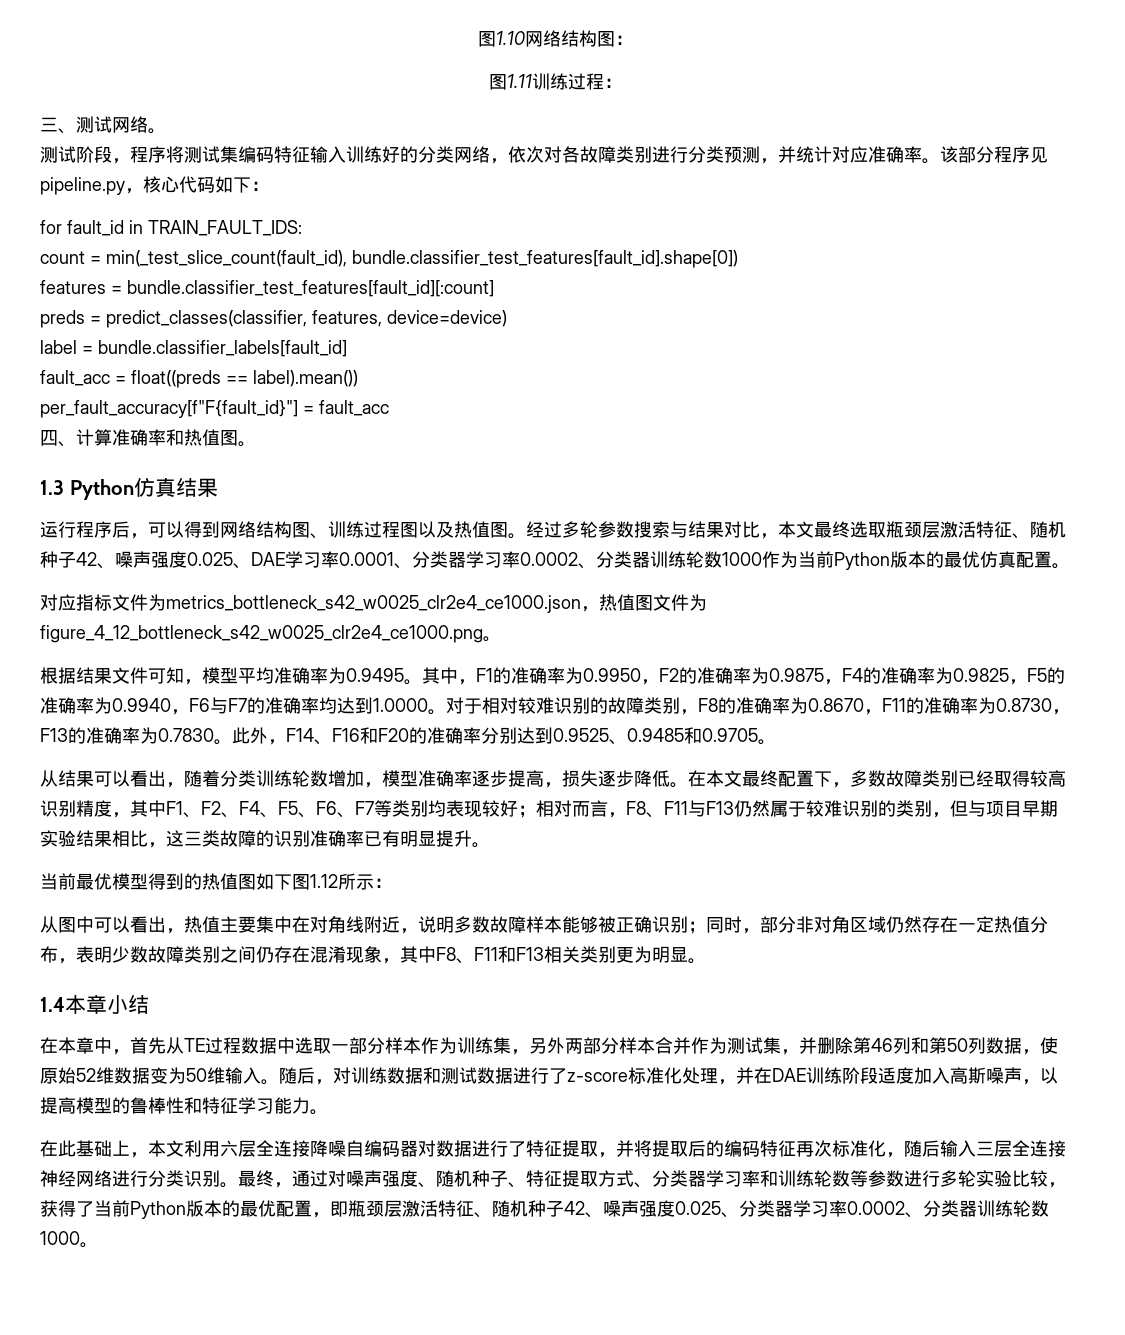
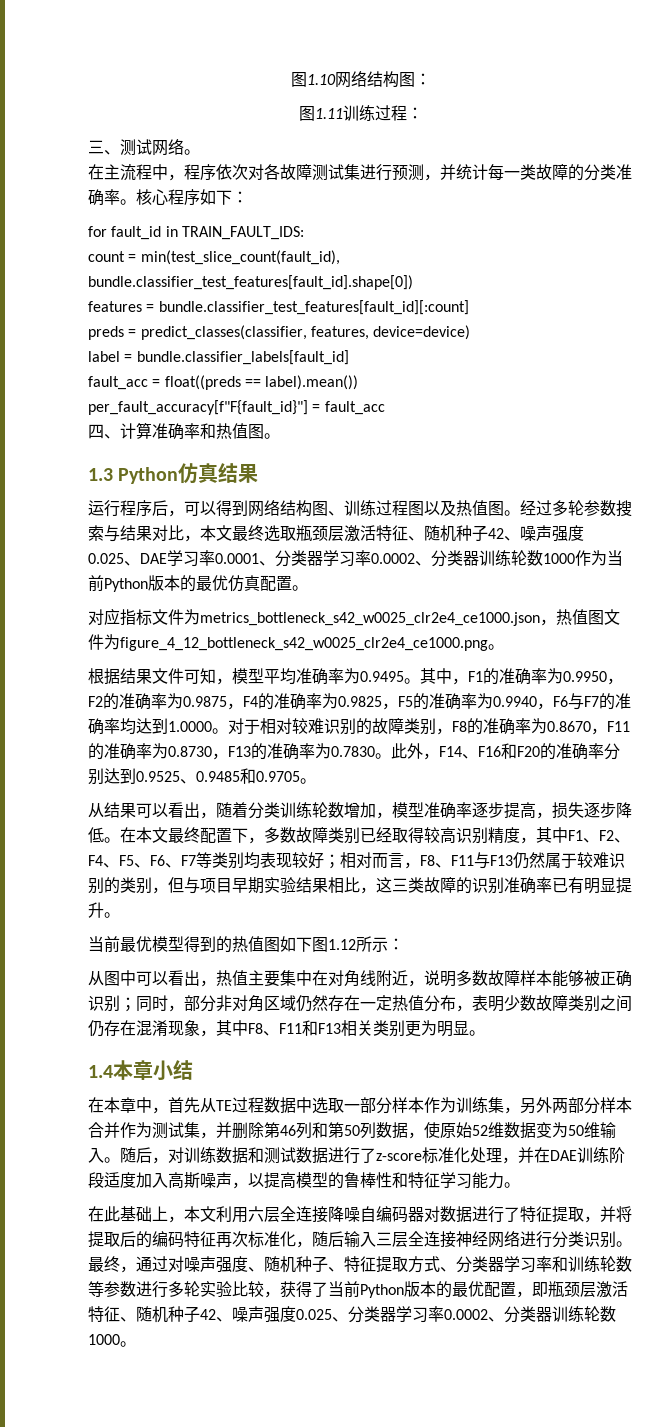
[40,146,1048,164] [40,176,215,195] 测试阶段，程序将测试集编码特征输入训练好的分类网络，依次对各故障类别进行分类预测，并统计对应准确率。该部分程序见pipeline.py，核心代码 -> [88,164,632,181] [88,189,200,206] 在主流程中，程序依次对各故障测试集进行预测，并统计每一类故障的分类准确率。核心程序
[106,250,347,267] min(_test_slice_count(fault_id), -> [140,250,340,265] min(test_slice_count(fault_id),

